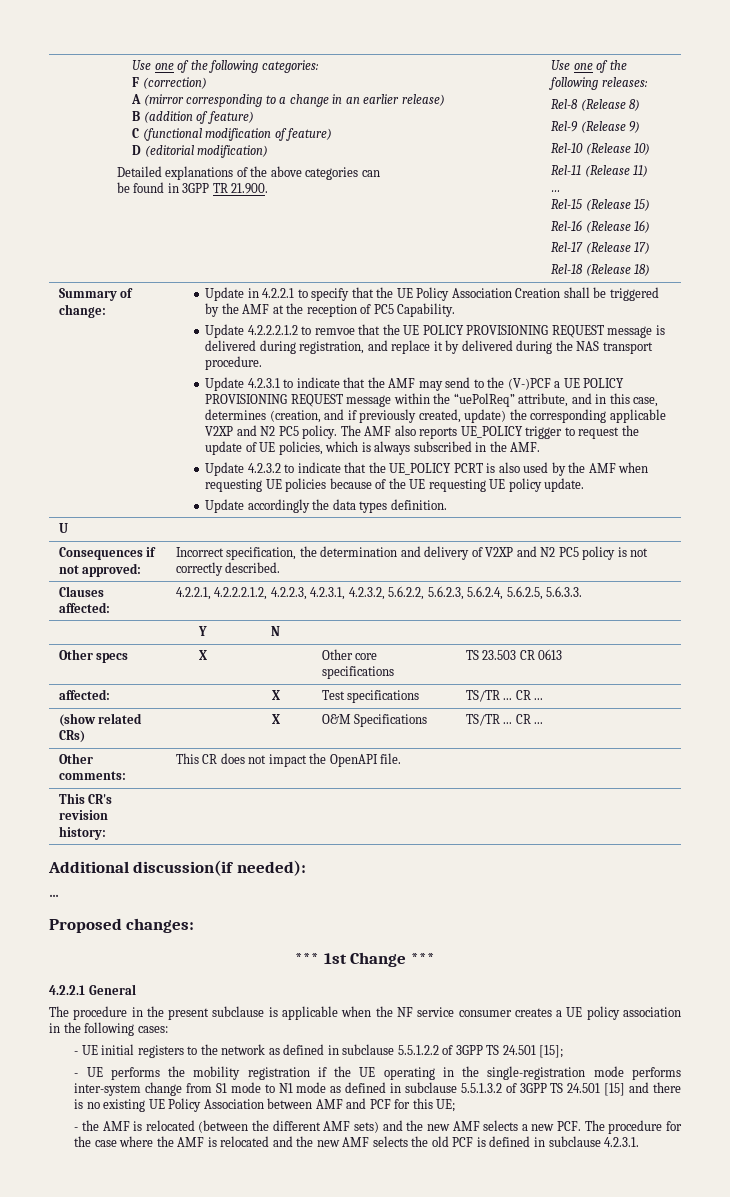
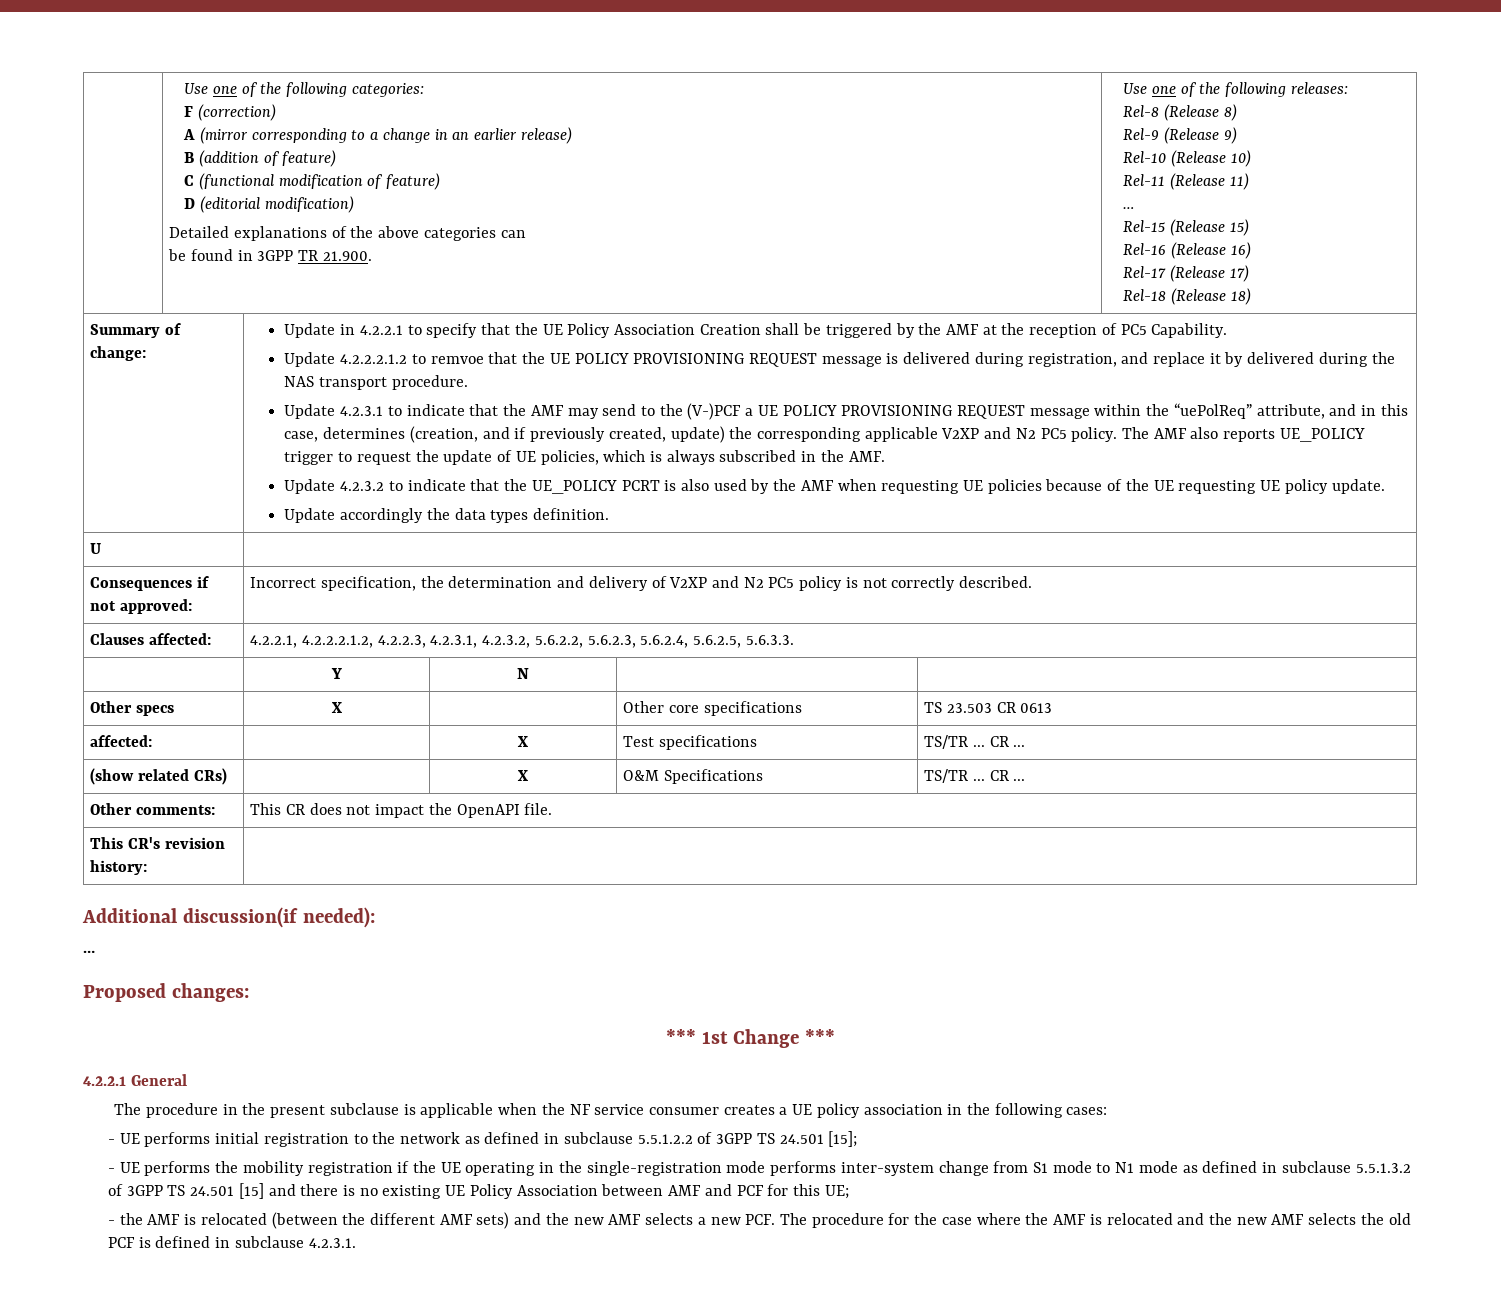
[101,1044,184,1058] initial registers -> [144,1132,349,1147] performs initial registration

